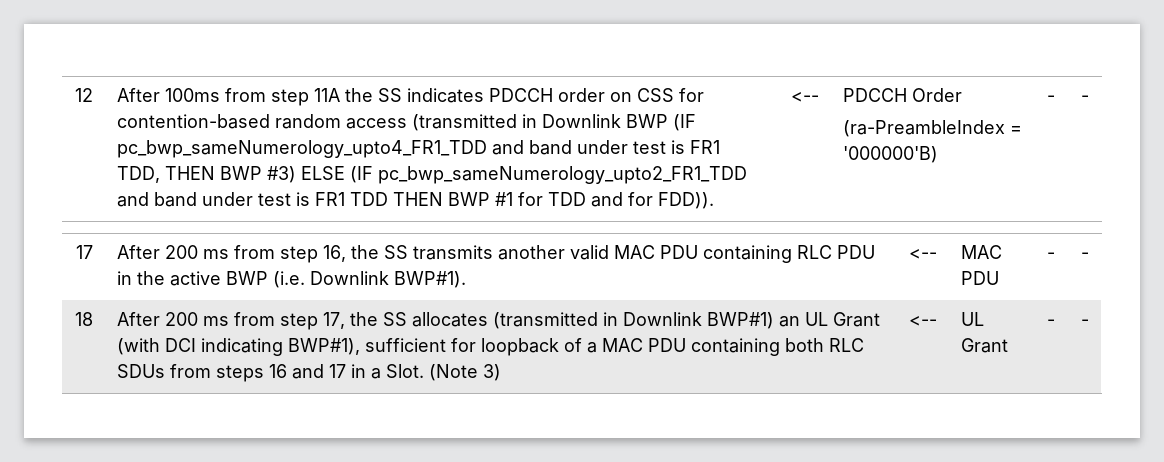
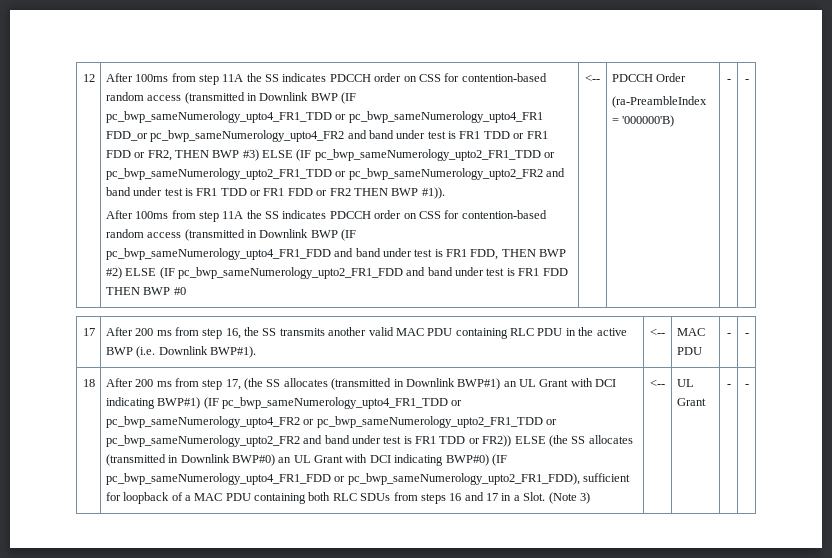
[492,140,721,155] [117,166,748,184] [117,192,715,209] and band under test is FR1 TDD, THEN BWP #3) ELSE (IF pc_bwp_sameNumerology_upto2_FR1_TDD and band under test is FR1 TDD THEN BWP #1 for TDD and for FDD)). -> [335,111,543,123] [105,130,548,142] [105,149,556,161] [105,168,565,180] [105,187,445,199] [105,210,547,222] [105,229,357,241] [105,248,567,260] [105,267,568,279] [105,287,186,295] or pc_bwp_sameNumerology_upto4_FR1 FDD_or pc_bwp_sameNumerology_upto4_FR2 and band under test is FR1 TDD or FR1 FDD or FR2, THEN BWP #3) ELSE (IF pc_bwp_sameNumerology_upto2_FR1_TDD or pc_bwp_sameNumerology_upto2_FR1_TDD or pc_bwp_sameNumerology_upto2_FR2 and band under test is FR1 TDD or FR1 FDD or FR2 THEN BWP #1)). // After 100ms from step 11A the SS indicates PDCCH order on CSS for contention-based random access (transmitted in Downlink BWP (IF pc_bwp_sameNumerology_upto4_FR1_FDD and band under test is FR1 FDD, THEN BWP #2) ELSE (IF pc_bwp_sameNumerology_upto2_FR1_FDD and band under test is FR1 FDD THEN BWP #0
[350,312,379,326] the -> [244,378,264,390] (the
[117,338,361,356] (with DCI indicating BWP#1), -> [570,378,617,387] [105,397,463,409] [105,416,557,428] [105,435,633,447] [105,454,507,466] [105,473,580,485] with DCI indicating BWP#1) (IF pc_bwp_sameNumerology_upto4_FR1_TDD or pc_bwp_sameNumerology_upto4_FR2 or pc_bwp_sameNumerology_upto2_FR1_TDD or pc_bwp_sameNumerology_upto2_FR2 and band under test is FR1 TDD or FR2)) ELSE (the SS allocates (transmitted in Downlink BWP#0) an UL Grant with DCI indicating BWP#0) (IF pc_bwp_sameNumerology_upto4_FR1_FDD or pc_bwp_sameNumerology_upto2_FR1_FDD),

